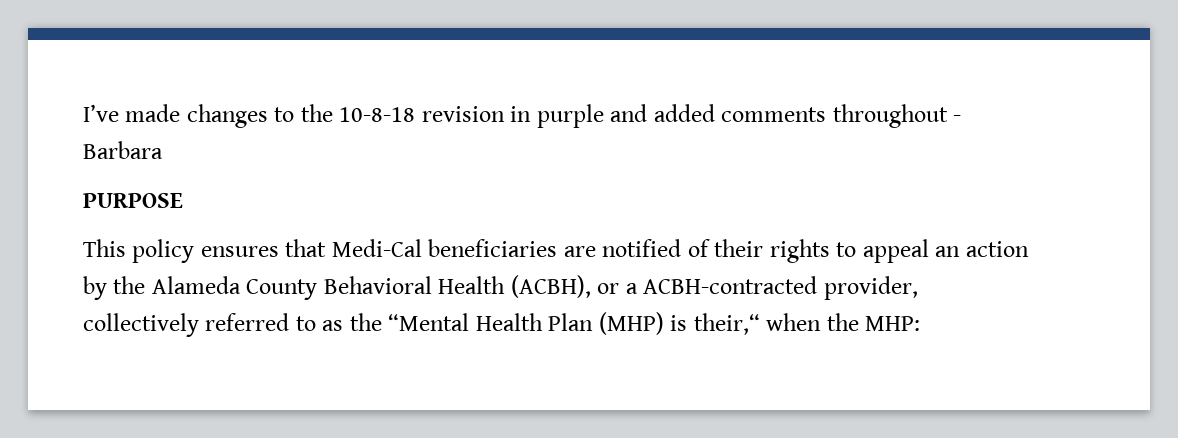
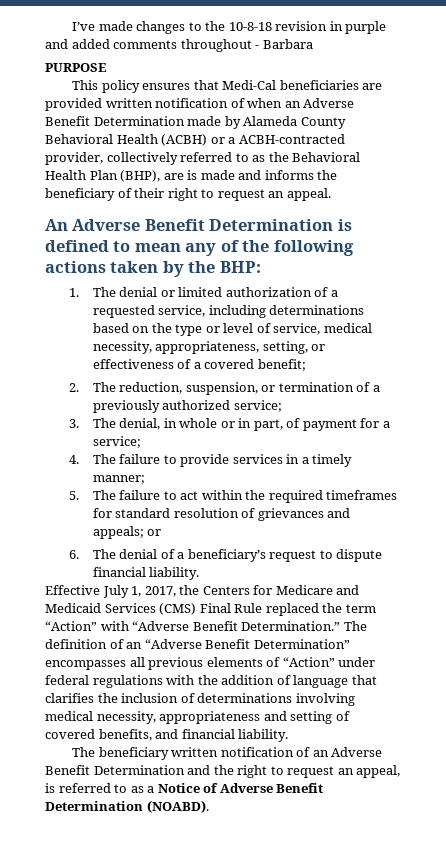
[602,239,1029,263] [83,276,146,300] notified of their rights to appeal an action by the -> [45,98,355,111] [45,116,241,129] provided written notification of when an Adverse Benefit Determination made by
[510,275,591,298] (ACBH), -> [161,134,208,146] (ACBH)
[388,313,470,331] “Mental -> [292,152,361,162] Behavioral
[598,312,921,335] (MHP) is their,“ when the MHP: -> [120,170,338,182] [45,188,331,201] [45,219,352,231] [45,240,354,256] [45,261,261,277] [68,287,338,297] [92,305,365,318] [92,323,372,336] [92,341,326,354] [92,359,306,371] [68,382,380,395] [92,400,282,413] [68,418,390,431] [92,436,141,448] [68,454,353,467] [92,475,145,484] [68,490,398,503] [92,508,351,521] [92,526,162,539] [68,549,383,562] [92,567,200,580] [45,585,360,598] [45,603,376,616] [45,621,367,631] [45,639,350,649] [45,657,376,670] [45,675,377,688] [45,693,355,706] [45,711,350,724] [45,729,289,742] [72,747,383,760] [45,765,401,778] [45,783,324,793] [45,800,209,813] (BHP), are is made and informs the beneficiary of their right to request an appeal. // An Adverse Benefit Determination is defined to mean any of the following actions taken by the BHP: // 1. The denial or limited authorization of a requested service, including determinations based on the type or level of service, medical necessity, appropriateness, setting, or effectiveness of a covered benefit; // 2. The reduction, suspension, or termination of a previously authorized service; // 3. The denial, in whole or in part, of payment for a service; // 4. The failure to provide services in a timely manner; // 5. The failure to act within the required timeframes for standard resolution of grievances and appeals; or // 6. The denial of a beneficiary’s request to dispute financial liability. // Effective July 1, 2017, the Centers for Medicare and Medicaid Services (CMS) Final Rule replaced the term “Action” with “Adverse Benefit Determination.” The definition of an “Adverse Benefit Determination” encompasses all previous elements of “Action” under federal regulations with the addition of language that clarifies the inclusion of determinations involving medical necessity, appropriateness and setting of covered benefits, and financial liability. // The beneficiary written notification of an Adverse Benefit Determination and the right to request an appeal, is referred to as a Notice of Adverse Benefit Determination (NOABD).

